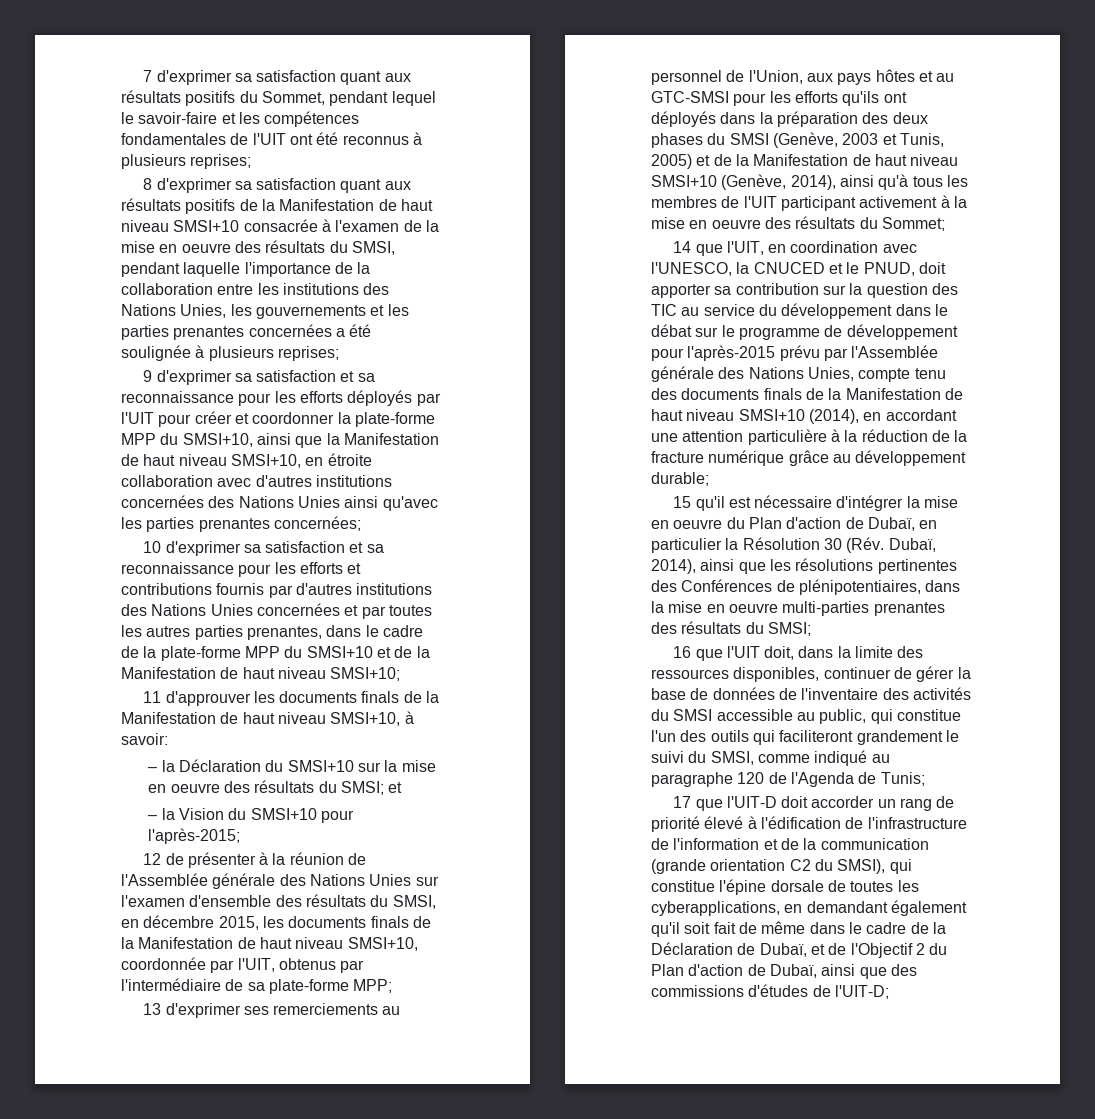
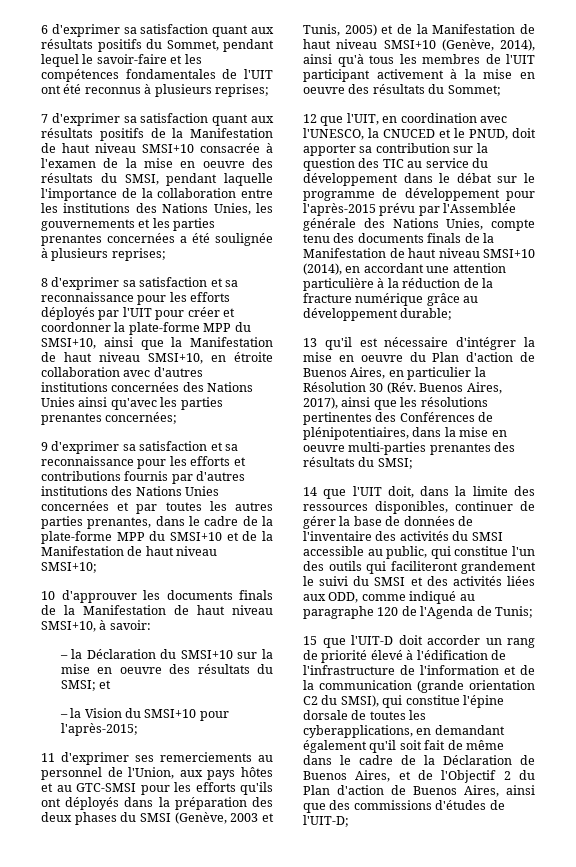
[143,70,153,82] 7 -> [41,25,48,34] 6
[143,178,153,190] 8 -> [41,114,48,123] 7
[143,370,153,382] 9 -> [41,278,48,287] 8
[143,541,162,553] 10 -> [41,442,48,451] 9
[143,691,162,703] 11 -> [41,591,55,600] 10
[143,852,367,868] [121,873,439,889] [121,894,436,909] [121,915,431,930] [121,937,418,951] [121,957,365,973] [121,978,393,994] [143,1003,162,1015] 12 de présenter à la réunion de l'Assemblée générale des Nations Unies sur l'examen d'ensemble des résultats du SMSI, en décembre 2015, les documents finals de la Manifestation de haut niveau SMSI+10, coordonnée par l'UIT, obtenus par l'intermédiaire de sa plate-forme MPP; // 13 -> [41,753,55,762] 11
[673,241,692,253] 14 -> [303,114,317,123] 12
[673,496,692,508] 15 -> [303,338,317,347] 13
[867,517,915,531] Dubaï, -> [303,367,386,379] Buenos Aires,
[888,538,936,552] [651,559,696,574] Dubaï, 2014), -> [419,382,502,394] [303,397,338,409] Buenos Aires, 2017),
[673,646,692,658] 16 -> [303,487,317,496] 14
[710,751,754,765] SMSI, -> [374,576,535,586] [303,592,359,603] SMSI et des activités liées aux ODD,
[673,796,692,808] 17 -> [303,636,317,645] 15
[759,943,807,957] Dubaï, -> [303,770,391,782] Buenos Aires,
[769,964,817,978] Dubaï, -> [413,785,499,797] Buenos Aires,

